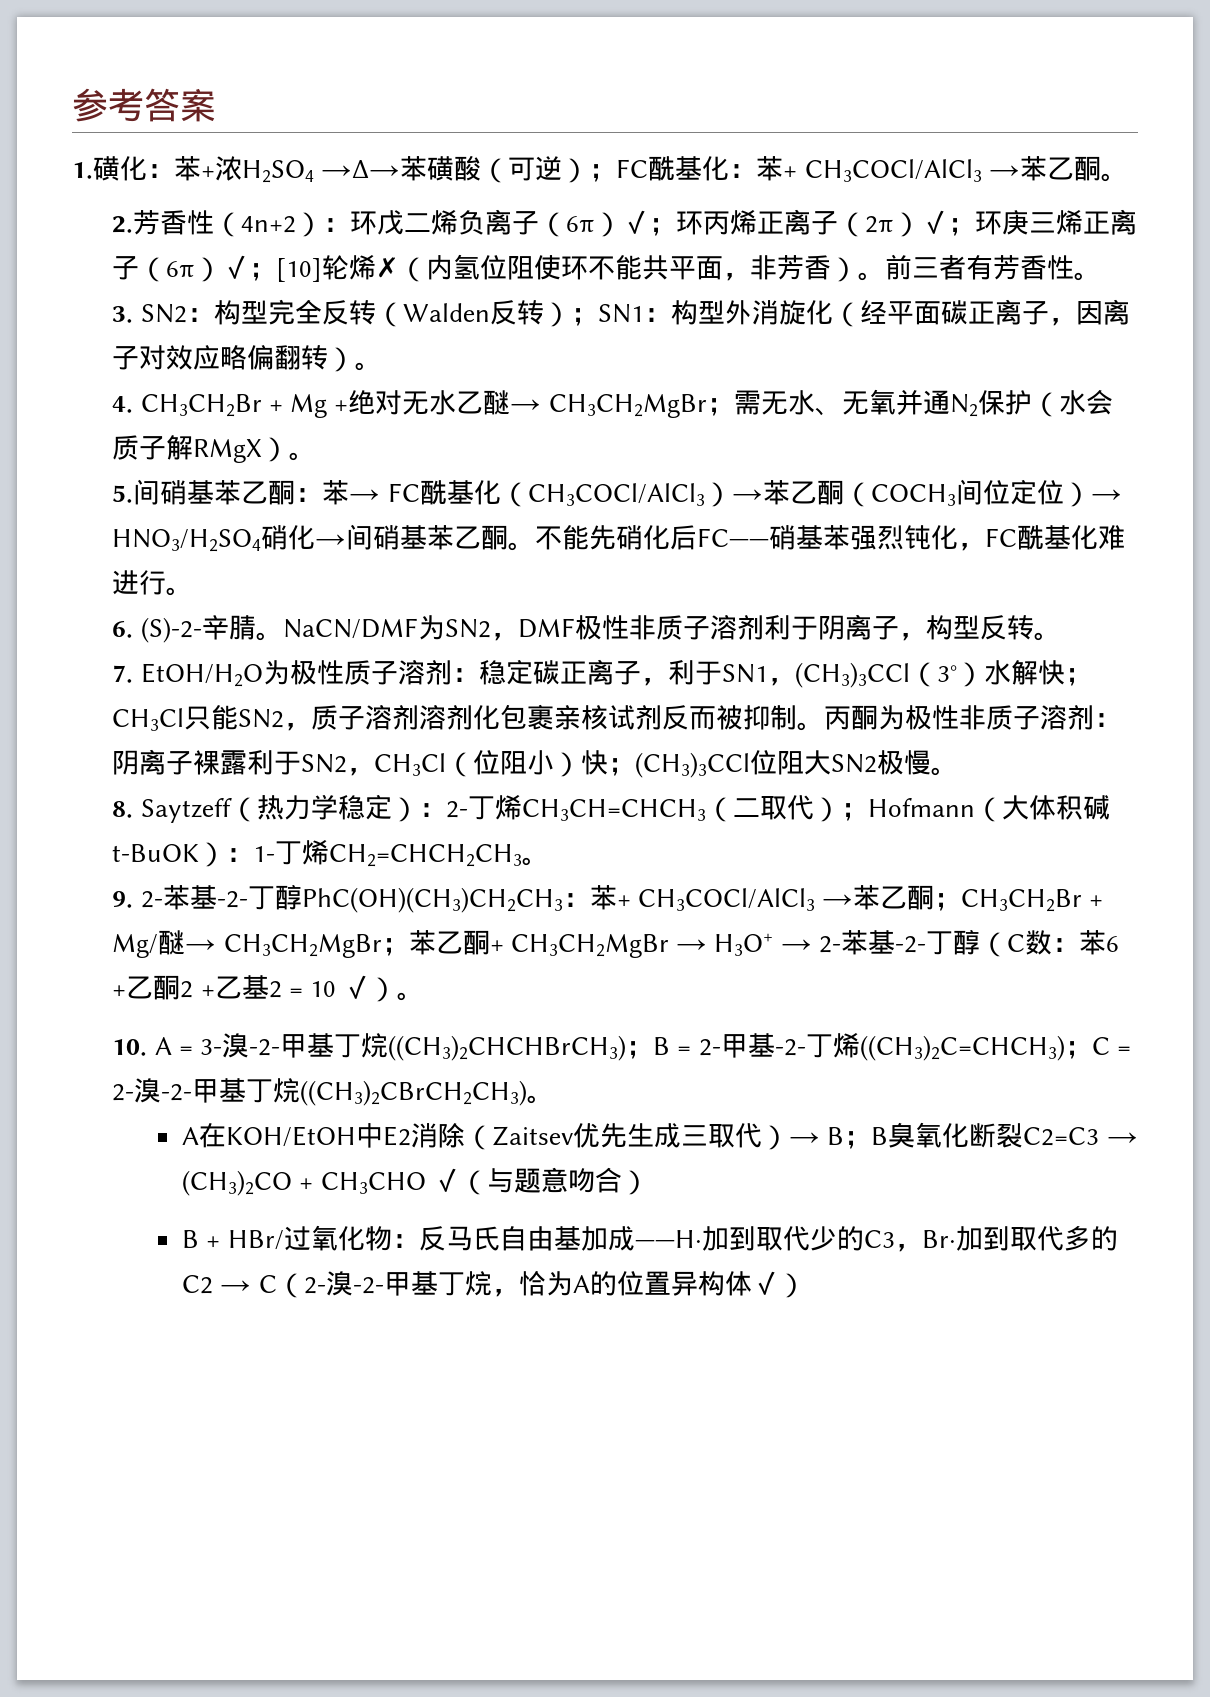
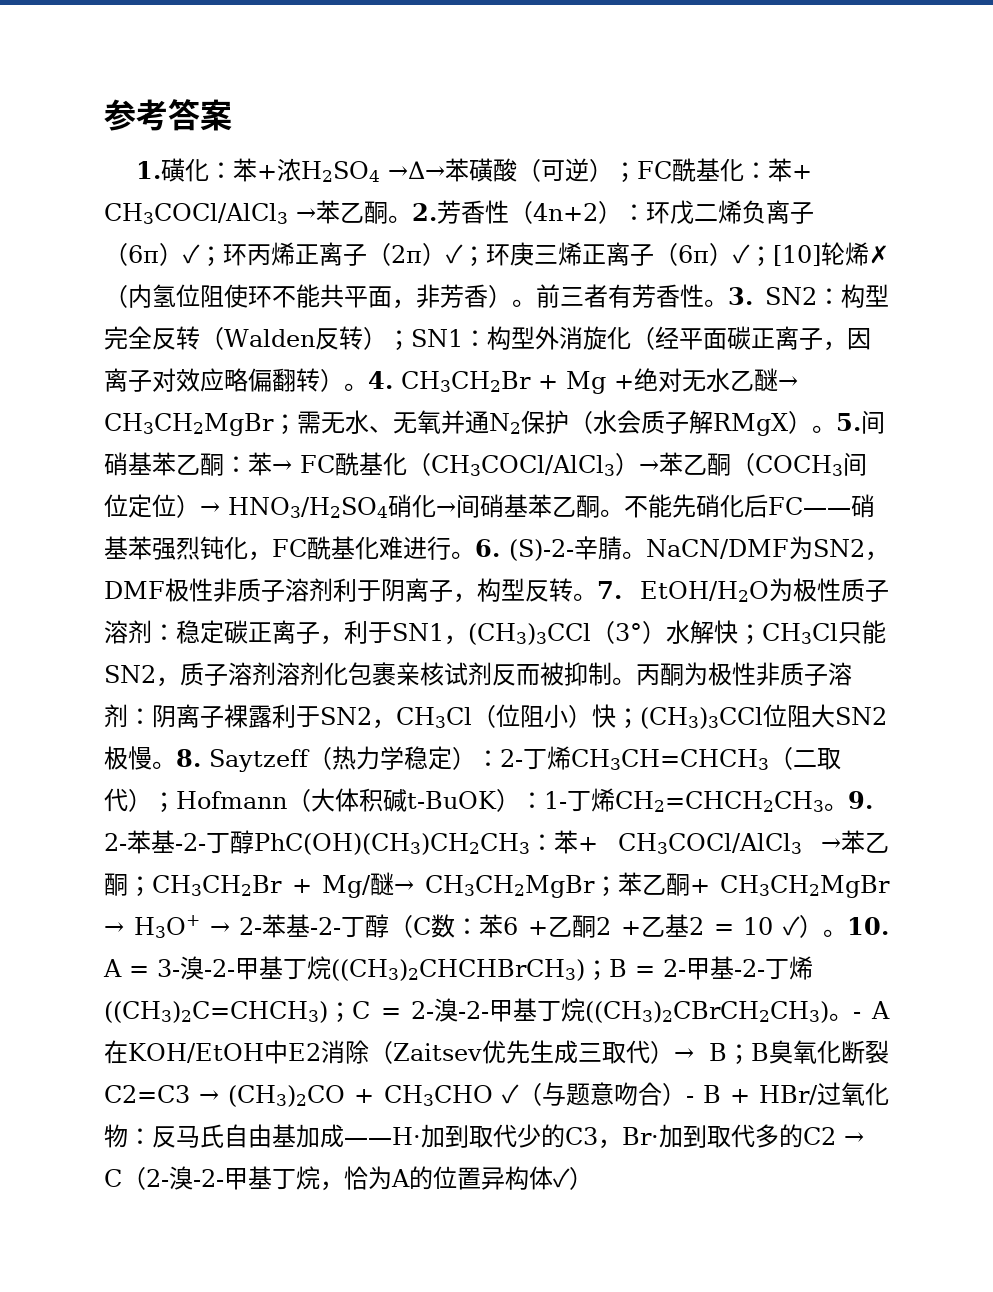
(1128, 177) // -> (412, 219) none
(1102, 276) // -> (728, 303) none
(383, 366) // -> (368, 387) none
(317, 456) // -> (836, 429) none
(194, 591) // -> (475, 555) none
(1061, 636) // -> (597, 597) none
(959, 771) // -> (176, 765) none
(550, 861) // -> (848, 807) none
(425, 996) // -> (847, 933) none
(555, 1099) // -> [853,1012,862,1019] -
(649, 1182) // -> [685,1096,694,1103] -

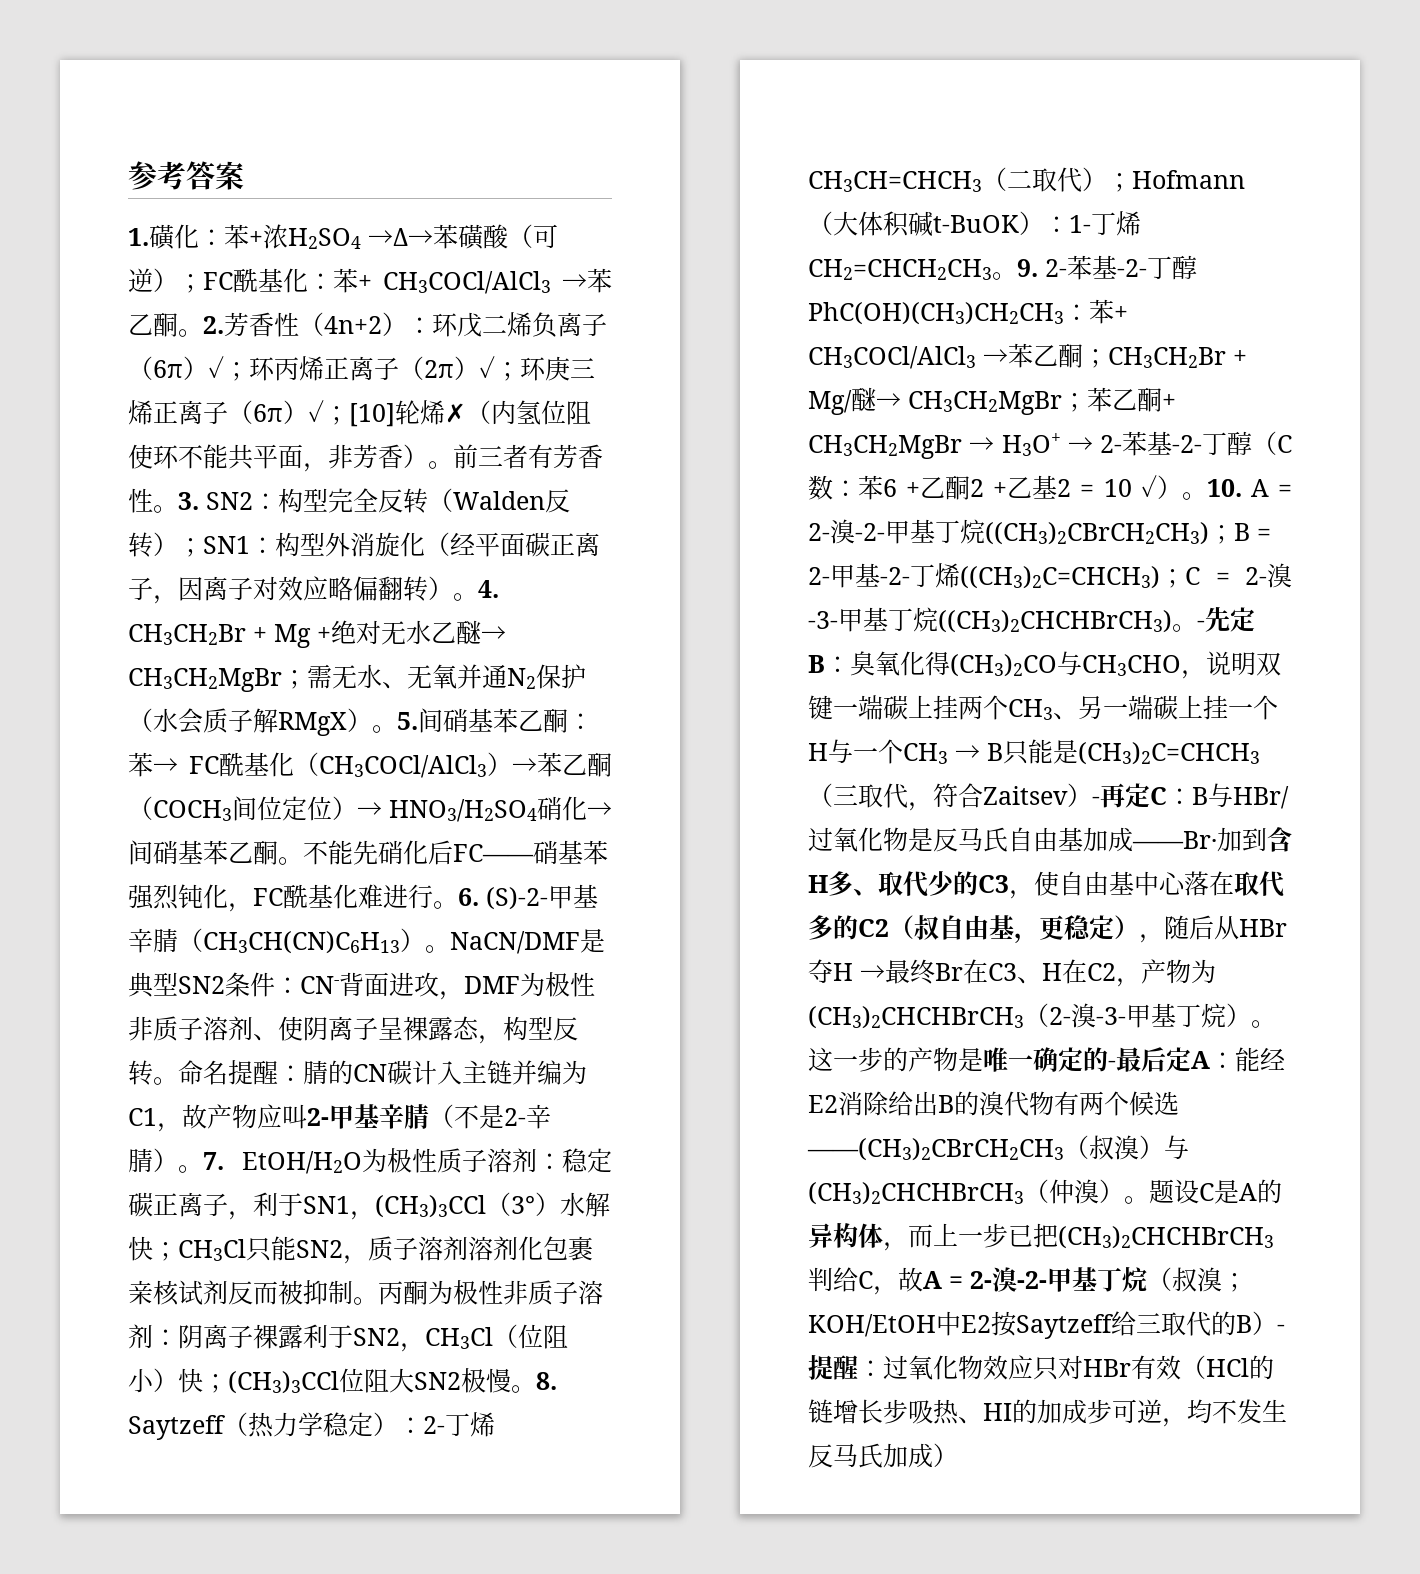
[574,536,889,561] [104,578,573,603] 辛腈。NaCN/DMF为SN2，DMF极性非质子溶剂利于阴离子，构型反转 -> [548,884,598,909] [128,928,605,954] [128,972,595,1000] [128,1016,578,1044] [128,1060,587,1085] [128,1104,551,1132] [128,1148,178,1173] 甲基辛腈（CH3CH(CN)C6H13）。NaCN/DMF是典型SN2条件：CN-背面进攻，DMF为极性非质子溶剂、使阴离子呈裸露态，构型反转。命名提醒：腈的CN碳计入主链并编为C1，故产物应叫2-甲基辛腈（不是2-辛腈）
[157,956,585,981] 3-溴-2-甲基丁烷((CH3)2CHCHBrCH3) -> [808,519,1209,545] 2-溴-2-甲基丁烷((CH3)2CBrCH2CH3)
[458,998,890,1023] [104,1040,889,1065] [104,1082,750,1107] -2-甲基丁烷((CH3)2CBrCH2CH3)。- A在KOH/EtOH中E2消除（Zaitsev优先生成三取代）→ B；B臭氧化断裂C2=C3 → (CH3)2CO + CH3CHO ✓（与题意吻合）- B + -> [808,607,1255,633] [808,651,1281,679] [808,695,1278,720] [808,739,1260,765] [808,783,1233,811] -3-甲基丁烷((CH3)2CHCHBrCH3)。-先定B：臭氧化得(CH3)2CO与CH3CHO，说明双键一端碳上挂两个CH3、另一端碳上挂一个H与一个CH3 → B只能是(CH3)2C=CHCH3（三取代，符合Zaitsev）-再定C：B与
[128,1128,152,1145] ： -> [908,827,933,852] 是
[344,1124,864,1149] [104,1166,570,1191] ——H·加到取代少的C3，Br·加到取代多的C2 → C（2-溴-2-甲基丁烷，恰为A的位置异构体✓ -> [1132,827,1292,852] [808,871,1284,899] [808,915,1287,944] [808,959,1216,987] [808,1003,1276,1029] [808,1047,1285,1072] [808,1091,1179,1116] [807,1135,1189,1161] [808,1179,1282,1205] [808,1222,1274,1251] [808,1267,1247,1295] [808,1311,1285,1339] [808,1355,1274,1381] [808,1399,1287,1427] [808,1443,933,1468] ——Br·加到含H多、取代少的C3，使自由基中心落在取代多的C2（叔自由基，更稳定），随后从HBr夺H →最终Br在C3、H在C2，产物为(CH3)2CHCHBrCH3（2-溴-3-甲基丁烷）。这一步的产物是唯一确定的-最后定A：能经E2消除给出B的溴代物有两个候选——(CH3)2CBrCH2CH3（叔溴）与(CH3)2CHCHBrCH3（仲溴）。题设C是A的异构体，而上一步已把(CH3)2CHCHBrCH3判给C，故A = 2-溴-2-甲基丁烷（叔溴；KOH/EtOH中E2按Saytzeff给三取代的B）-提醒：过氧化物效应只对HBr有效（HCl的链增长步吸热、HI的加成步可逆，均不发生反马氏加成

